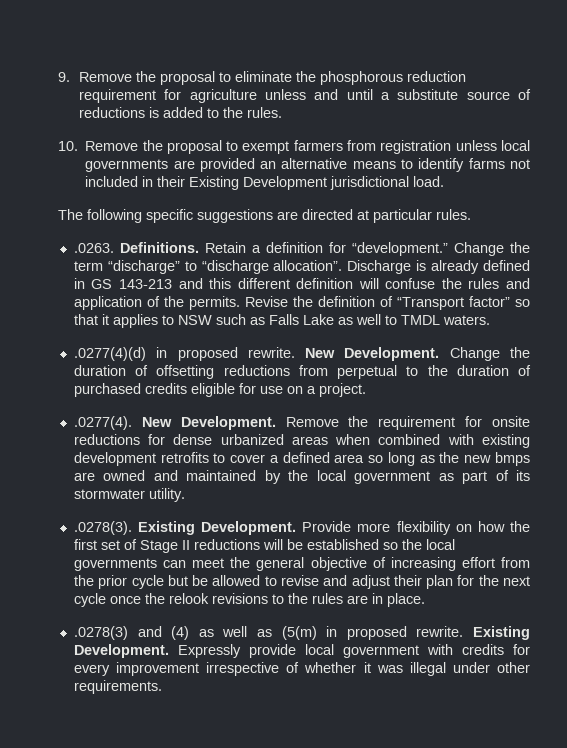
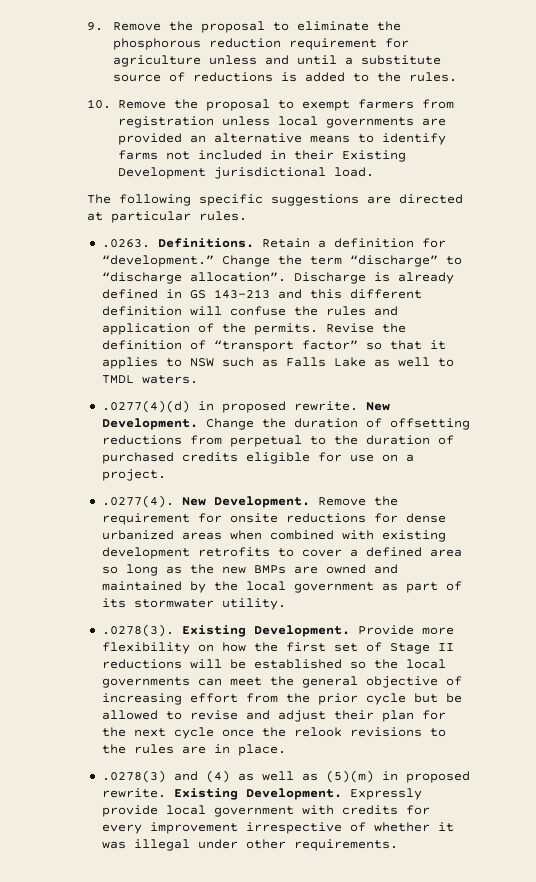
[396,297,464,310] “Transport -> [214,340,295,352] “transport
[494,452,530,466] bmps -> [254,565,287,574] BMPs
[281,626,317,640] (5(m) -> [326,770,375,783] (5)(m)

